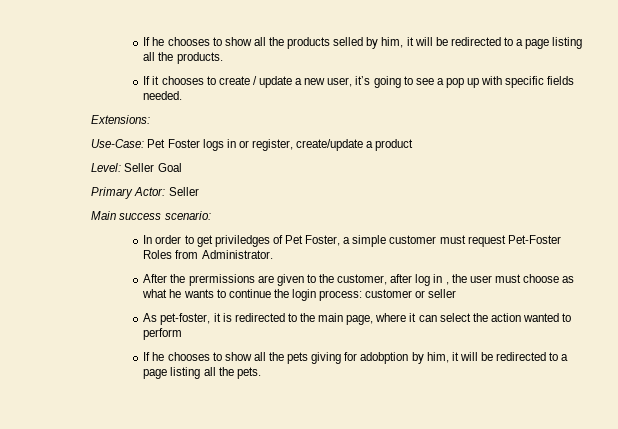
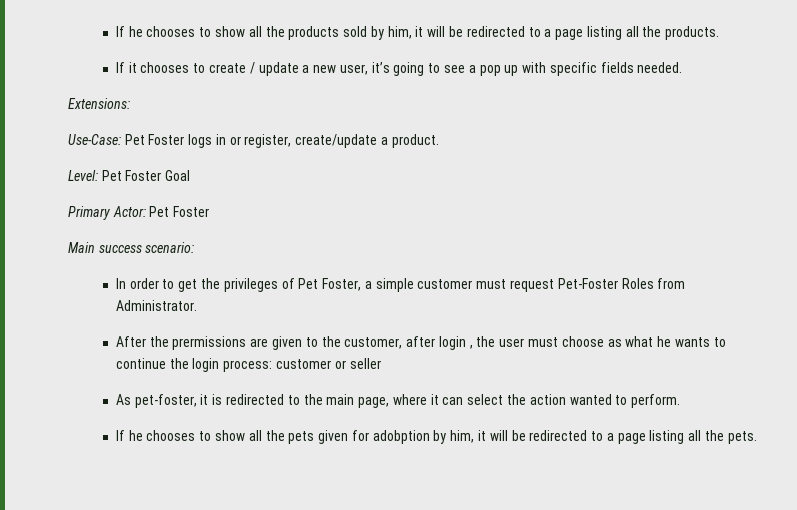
[333,37,364,46] selled -> [343,26,368,37] sold
[375,139,414,151] product -> [391,134,439,148] product.
[124,163,155,172] Seller -> [101,170,162,181] Pet Foster
[168,187,199,196] Seller -> [149,206,210,217] Pet Foster
[214,235,270,247] priviledges -> [200,278,278,292] the privileges
[415,274,443,286] log in -> [438,336,466,350] login
[143,328,183,340] perform -> [631,394,681,408] perform.
[311,352,342,364] giving -> [318,430,349,444] given

